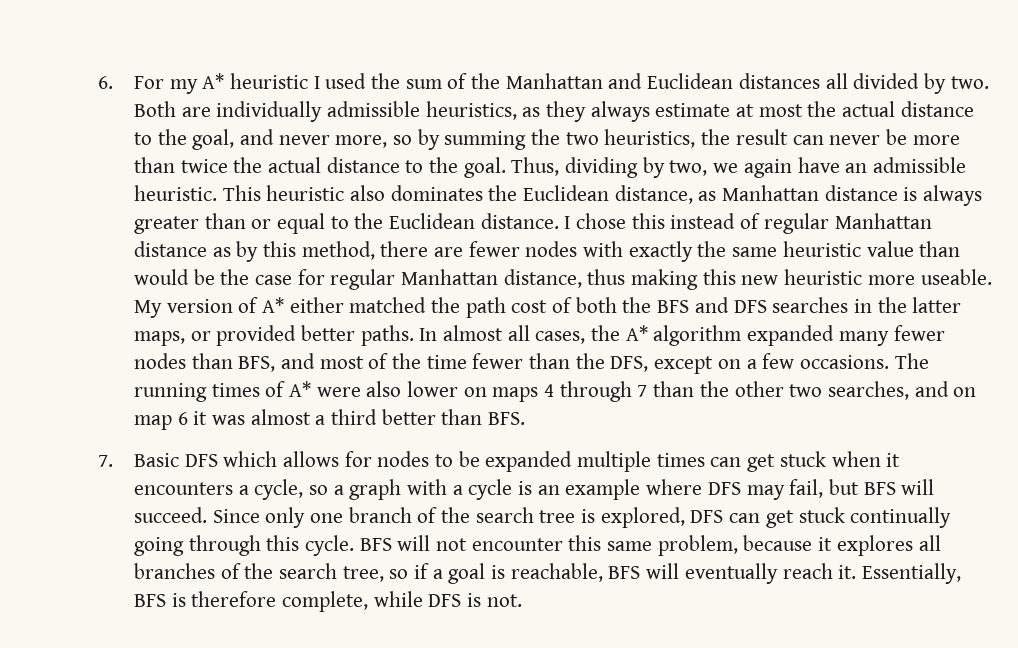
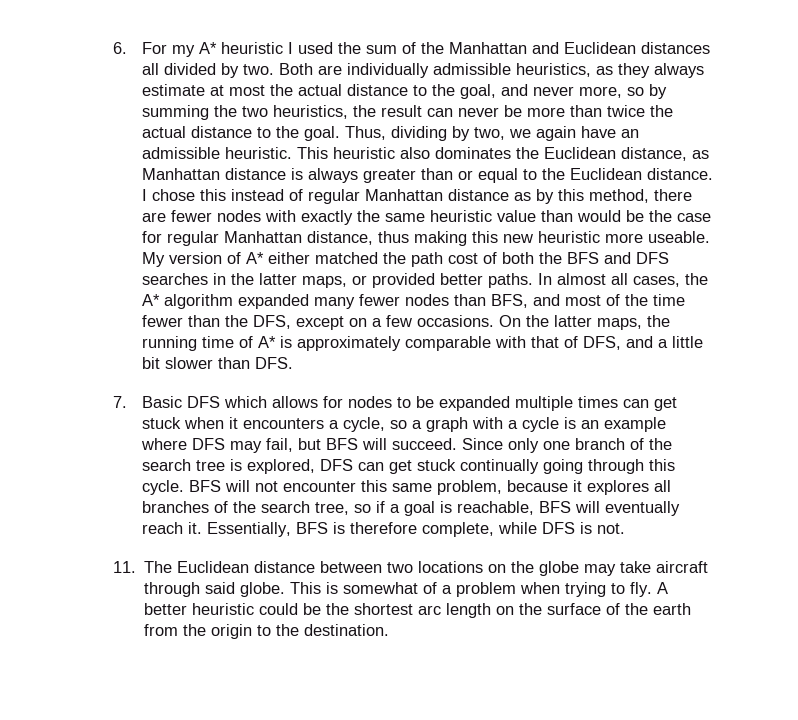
[894,353,929,369] [134,381,977,402] [134,409,526,430] The running times of A* were also lower on maps 4 through 7 than the other two searches, and on map 6 it was almost a third better than BFS. -> [499,315,671,330] [142,336,704,351] [142,357,294,369] On the latter maps, the running time of A* is approximately comparable with that of DFS, and a little bit slower than DFS.
(522, 600) none -> [112,561,708,576] [143,582,668,597] [143,603,691,618] [143,624,389,639] // 11. The Euclidean distance between two locations on the globe may take aircraft through said globe. This is somewhat of a problem when trying to fly. A better heuristic could be the shortest arc length on the surface of the earth from the origin to the destination.

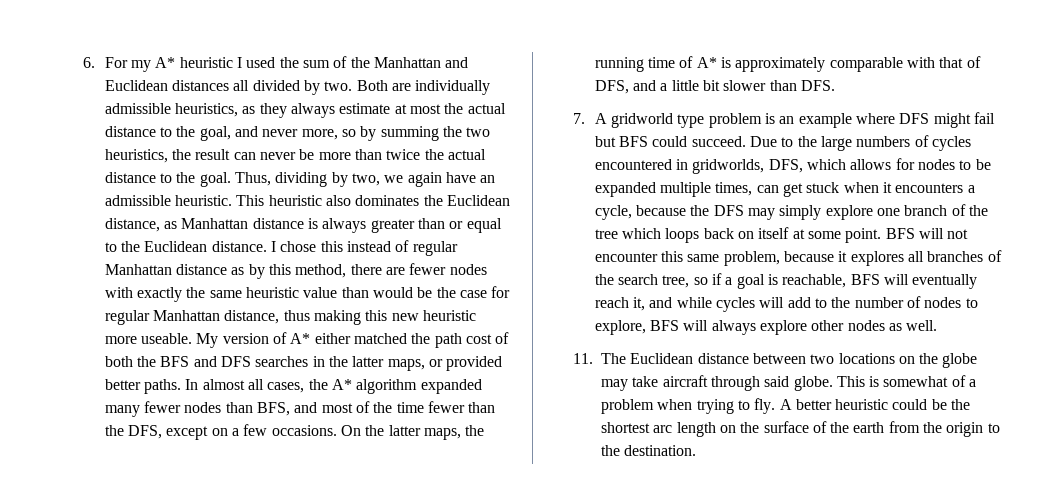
[142,396,221,408] Basic DFS -> [594,112,996,128] [594,135,972,151] [594,159,803,174] A gridworld type problem is an example where DFS might fail but BFS could succeed. Due to the large numbers of cycles encountered in gridworlds, DFS,
[578,396,619,408] times -> [715,182,753,196] times,
[390,417,667,432] [141,438,673,453] [142,459,676,474] [142,480,185,495] so a graph with a cycle is an example where DFS may fail, but BFS will succeed. Since only one branch of the search tree is explored, DFS can get stuck continually going through this cycle. -> [636,204,989,220] [594,227,882,243] because the DFS may simply explore one branch of the tree which loops back on itself at some point.
[188,522,626,537] it. Essentially, BFS is therefore complete, while DFS is not. -> [633,296,978,312] [594,320,938,335] it, and while cycles will add to the number of nodes to explore, BFS will always explore other nodes as well.

